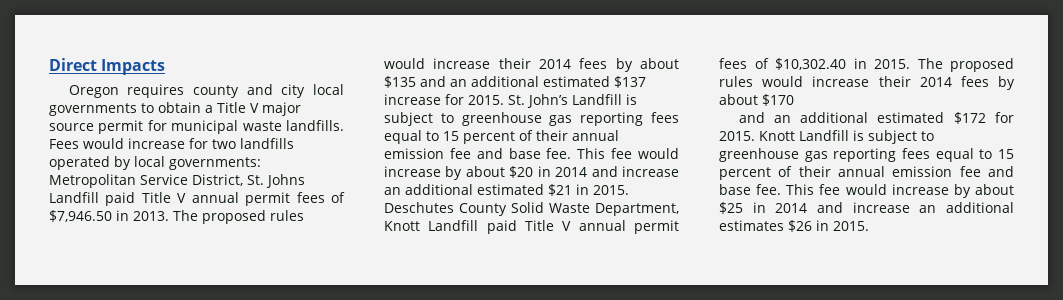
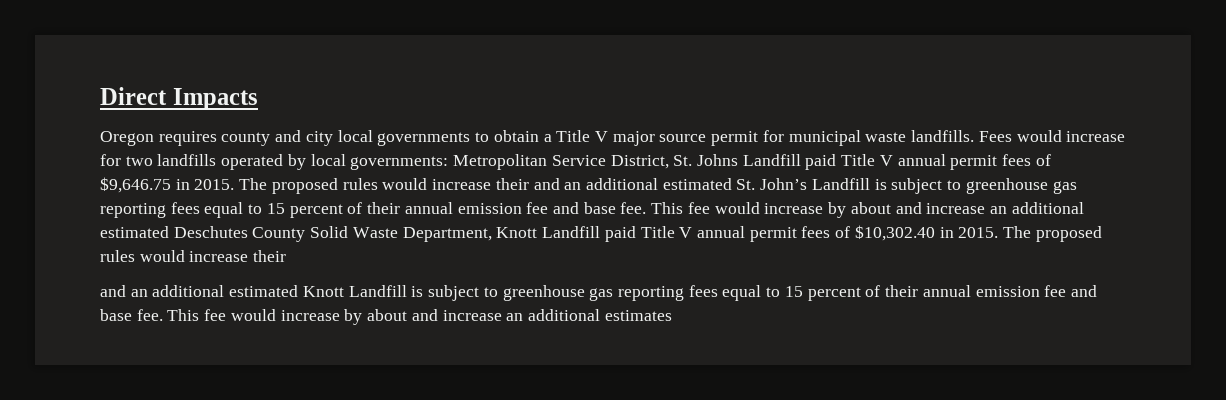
[49,210,304,224] [384,58,679,72] [384,76,646,88] [384,94,504,105] $7,946.50 in 2013. The proposed rules would increase their 2014 fees by about $135 and an additional estimated $137 increase for 2015. -> [100,177,732,194] $9,646.75 in 2015. The proposed rules would increase their and an additional estimated
[509,166,588,178] $20 in 2014 -> (891, 208) none
[548,184,629,196] $21 in 2015. -> (169, 232) none
[919,76,1015,90] [719,94,794,106] [738,112,1014,124] [719,131,755,141] 2014 fees by about $170 // and an additional estimated $172 for 2015. -> [100,285,299,297] // and an additional estimated
[719,202,808,214] $25 in 2014 -> (408, 315) none
[788,220,869,232] $26 in 2015. -> (672, 315) none

